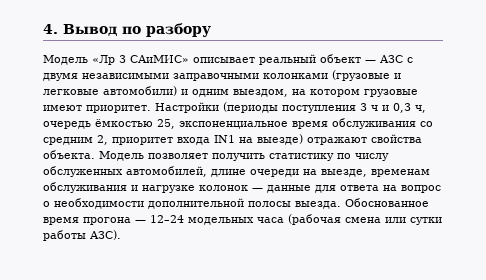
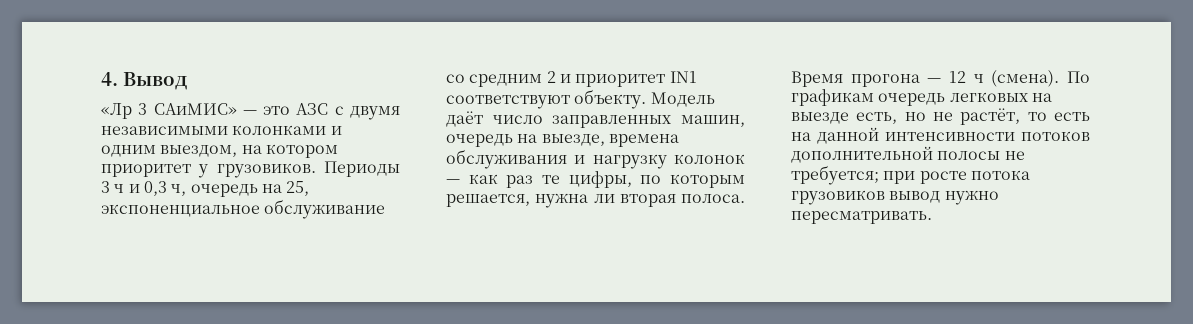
[122,23,211,37] [43,54,413,65] [43,70,401,81] [43,86,177,96] по разбору // Модель «Лр 3 САиМИС» описывает реальный объект — АЗС с двумя независимыми заправочными колонками (грузовые и легковые автомобили) -> [101,103,400,120] [101,125,327,135] // «Лр 3 САиМИС» — это АЗС с двумя независимыми колонками
[364,89,418,97] [43,102,356,113] грузовые имеют приоритет. Настройки (периоды поступления -> [101,161,400,178] приоритет у грузовиков. Периоды
[95,119,153,127] ёмкостью -> [261,184,282,193] на
[292,118,433,129] [43,134,422,145] [43,150,389,161] [43,166,299,177] время обслуживания со средним 2, приоритет входа IN1 на выезде) отражают свойства объекта. Модель позволяет получить статистику по числу обслуженных автомобилей, длине очереди -> [264,199,386,219] [446,71,697,87] [446,89,715,109] [446,111,745,128] [446,134,513,147] обслуживание со средним 2 и приоритет IN1 соответствуют объекту. Модель даёт число заправленных машин, очередь
[371,169,430,177] временам -> [608,134,679,147] времена
[142,185,195,193] нагрузке -> [592,154,667,169] нагрузку
[267,185,441,193] [43,198,429,209] [43,214,442,225] [43,230,121,241] данные для ответа на вопрос о необходимости дополнительной полосы выезда. Обоснованное время прогона — 12–24 модельных часа (рабочая смена или сутки работы АЗС). -> [468,171,745,188] [446,193,745,208] [791,70,1090,87] [791,89,1052,106] [791,108,1090,125] [791,127,1090,144] [791,146,1025,163] [791,165,1030,185] [791,190,999,205] [791,211,932,224] как раз те цифры, по которым решается, нужна ли вторая полоса. Время прогона — 12 ч (смена). По графикам очередь легковых на выезде есть, но не растёт, то есть на данной интенсивности потоков дополнительной полосы не требуется; при росте потока грузовиков вывод нужно пересматривать.

